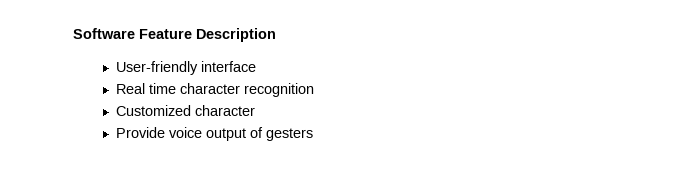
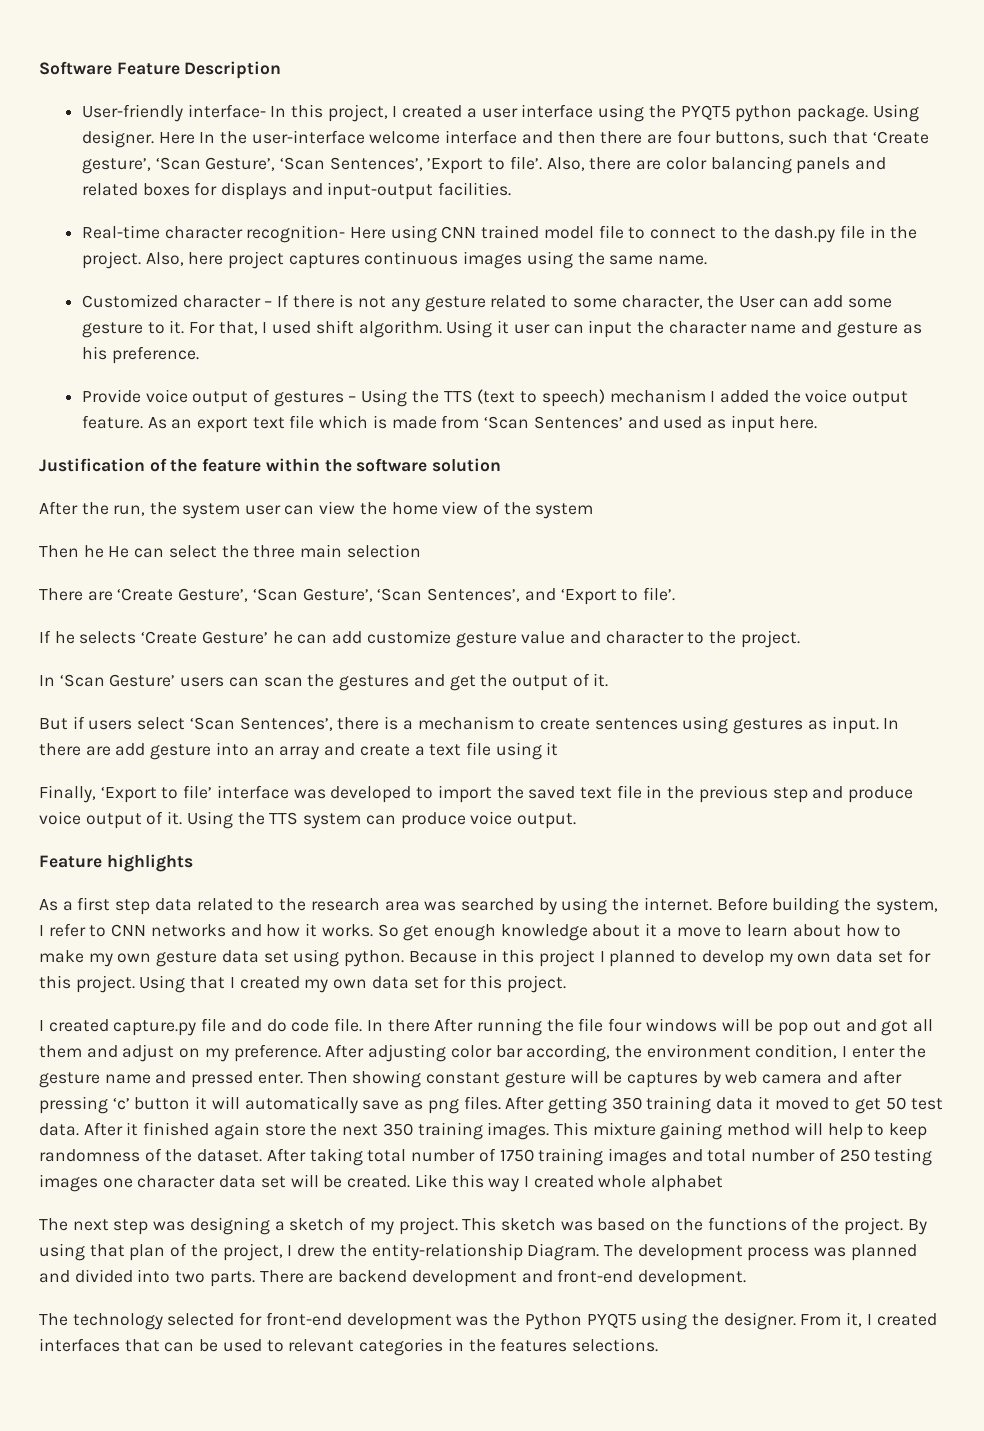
[201,61,257,72] [116,83,315,97] [116,105,256,116] [116,127,314,141] interface // Real time character recognition // Customized character // Provide voice output of gesters -> [187,104,919,122] [81,130,929,148] [81,156,886,174] [81,182,512,200] [81,225,918,243] [81,251,708,269] [81,294,893,312] [81,320,922,338] [81,346,199,364] [81,389,909,407] [81,415,818,433] [39,458,502,472] [39,501,594,519] [39,544,421,558] [39,587,675,605] [39,630,800,648] [39,673,609,691] [39,716,900,734] [39,742,559,760] [39,785,914,803] [39,811,576,829] [39,854,193,872] [39,897,938,915] [39,923,902,941] [39,949,931,967] [39,975,566,993] [39,1018,933,1036] [39,1044,926,1062] [39,1070,902,1088] [39,1096,943,1114] [39,1122,928,1140] [39,1148,933,1166] [39,1174,724,1192] [39,1217,927,1235] [39,1243,917,1261] [39,1269,746,1287] [39,1312,937,1330] [39,1338,658,1356] interface- In this project, I created a user interface using the PYQT5 python package. Using designer. Here In the user-interface welcome interface and then there are four buttons, such that ‘Create gesture’, ‘Scan Gesture’, ‘Scan Sentences’, ’Export to file’. Also, there are color balancing panels and related boxes for displays and input-output facilities. // Real-time character recognition- Here using CNN trained model file to connect to the dash.py file in the project. Also, here project captures continuous images using the same name. // Customized character – If there is not any gesture related to some character, the User can add some gesture to it. For that, I used shift algorithm. Using it user can input the character name and gesture as his preference. // Provide voice output of gestures – Using the TTS (text to speech) mechanism I added the voice output feature. As an export text file which is made from ‘Scan Sentences’ and used as input here. // Justification of the feature within the software solution // After the run, the system user can view the home view of the system // Then he He can select the three main selection // There are ‘Create Gesture’, ‘Scan Gesture’, ‘Scan Sentences’, and ‘Export to file’. // If he selects ‘Create Gesture’ he can add customize gesture value and character to the project. // In ‘Scan Gesture’ users can scan the gestures and get the output of it. // But if users select ‘Scan Sentences’, there is a mechanism to create sentences using gestures as input. In there are add gesture into an array and create a text file using it // Finally, ‘Export to file’ interface was developed to import the saved text file in the previous step and produce voice output of it. Using the TTS system can produce voice output. // Feature highlights // As a first step data related to the research area was searched by using the internet. Before building the system, I refer to CNN networks and how it works. So get enough knowledge about it a move to learn about how to make my own gesture data set using python. Because in this project I planned to develop my own data set for this project. Using that I created my own data set for this project. // I created capture.py file and do code file. In there After running the file four windows will be pop out and got all them and adjust on my preference. After adjusting color bar according, the environment condition, I enter the gesture name and pressed enter. Then showing constant gesture will be captures by web camera and after pressing ‘c’ button it will automatically save as png files. After getting 350 training data it moved to get 50 test data. After it finished again store the next 350 training images. This mixture gaining method will help to keep randomness of the dataset. After taking total number of 1750 training images and total number of 250 testing images one character data set will be created. Like this way I created whole alphabet // The next step was designing a sketch of my project. This sketch was based on the functions of the project. By using that plan of the project, I drew the entity-relationship Diagram. The development process was planned and divided into two parts. There are backend development and front-end development. // The technology selected for front-end development was the Python PYQT5 using the designer. From it, I created interfaces that can be used to relevant categories in the features selections.

